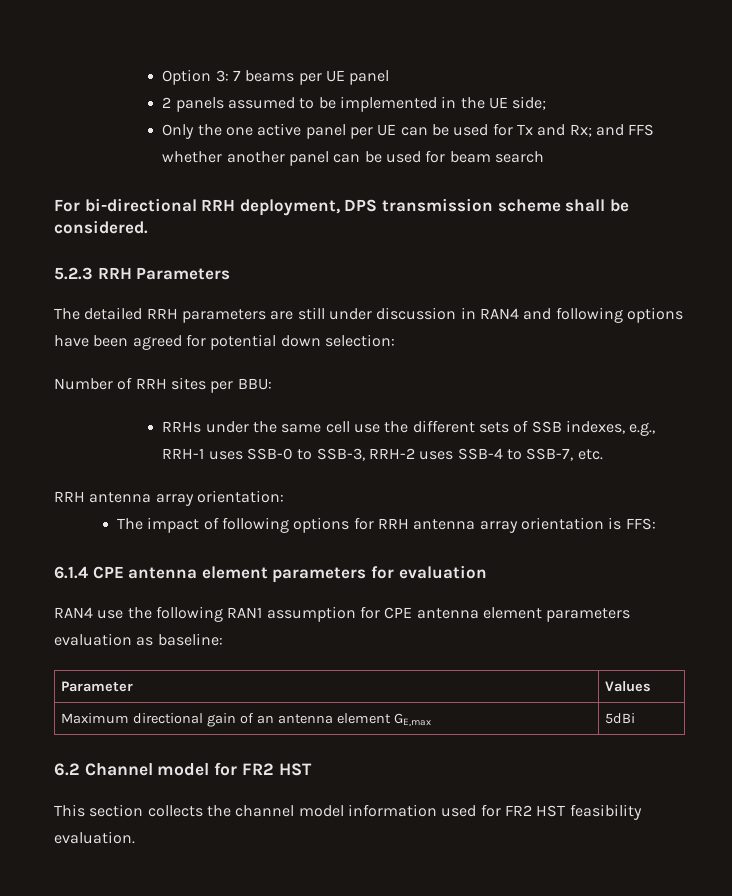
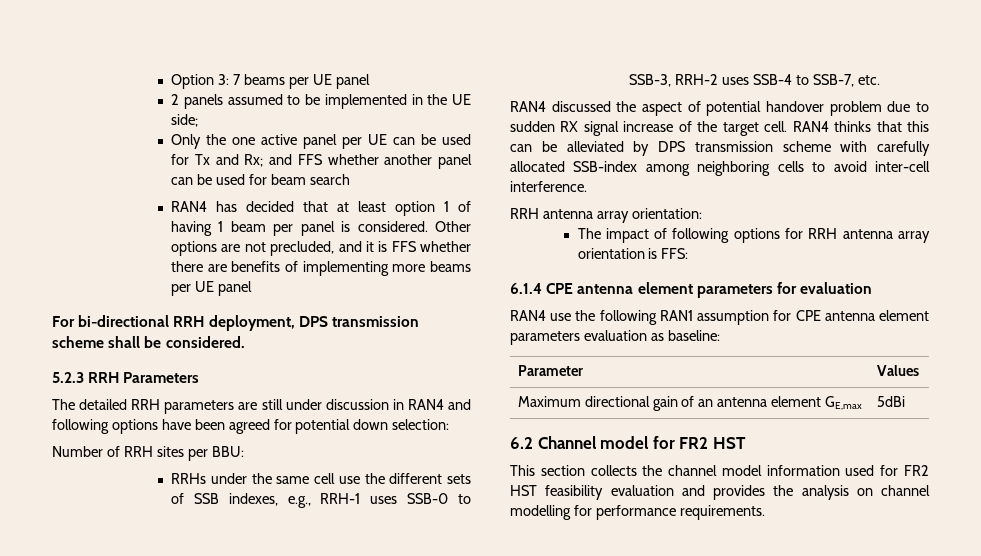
(544, 157) none -> [171,201,471,216] [171,221,472,236] [171,241,471,256] [171,261,471,276] [171,281,252,296] // RAN4 has decided that at least option 1 of having 1 beam per panel is considered. Other options are not precluded, and it is FFS whether there are benefits of implementing more beams per UE panel
(603, 454) none -> [510,101,929,116] [510,121,929,136] [510,141,930,156] [510,161,930,176] [510,181,587,192] // RAN4 discussed the aspect of potential handover problem due to sudden RX signal increase of the target cell. RAN4 thinks that this can be alleviated by DPS transmission scheme with carefully allocated SSB-index among neighboring cells to avoid inter-cell interference.
[54,831,135,844] evaluation. -> [610,485,930,500] [510,505,765,520] evaluation and provides the analysis on channel modelling for performance requirements.

